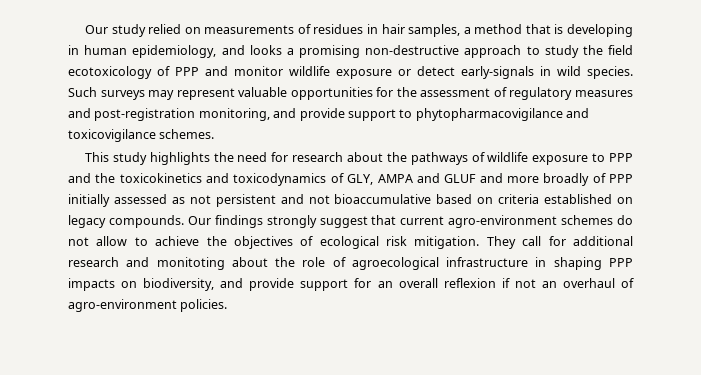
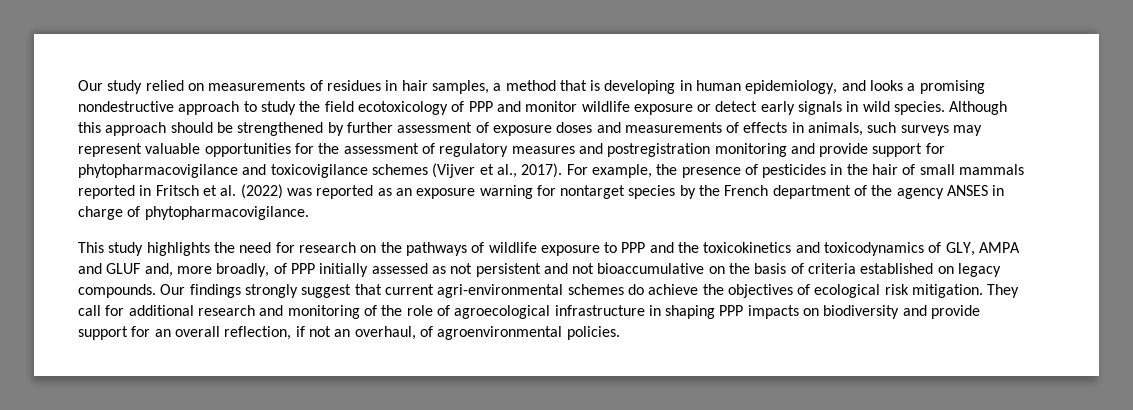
[365,45,460,55] non-destructive -> [78,101,174,112] nondestructive
[461,66,534,79] early-signals -> [760,101,843,115] early signals
[68,87,97,97] Such -> [949,101,1008,115] [78,122,897,136] Although this approach should be strengthened by further assessment of exposure doses and measurements of effects in animals, such
[94,108,413,121] post-registration monitoring, and provide support to -> [607,143,945,157] postregistration monitoring and provide support for
[159,129,215,139] schemes. -> [371,163,1025,178] [78,184,1005,199] [78,206,309,220] schemes (Vijver et al., 2017). For example, the presence of pesticides in the hair of small mammals reported in Fritsch et al. (2022) was reported as an exposure warning for nontarget species by the French department of the agency ANSES in charge of phytopharmacovigilance.
[347,152,384,162] about -> [360,245,377,253] on
[479,173,590,186] and more broadly -> [144,263,270,277] and, more broadly,
[436,194,494,204] based on -> [708,263,804,274] on the basis of
[448,215,558,228] agro-environment -> [437,284,564,298] agri-environmental
[68,236,148,246] not allow to -> (644, 289) none
[156,257,268,270] monitoting about -> [287,305,377,319] monitoring of
[143,278,215,291] biodiversity, -> [823,305,900,319] biodiversity
[443,278,496,288] reflexion -> [224,326,292,340] reflection,
[562,278,634,288] [68,299,177,312] overhaul of agro-environment -> [354,326,563,340] overhaul, of agroenvironmental

